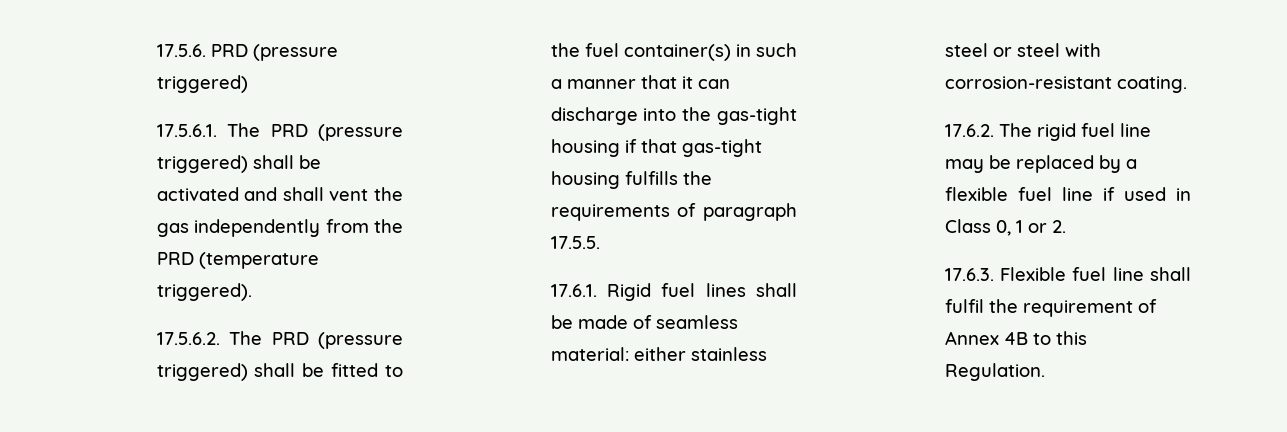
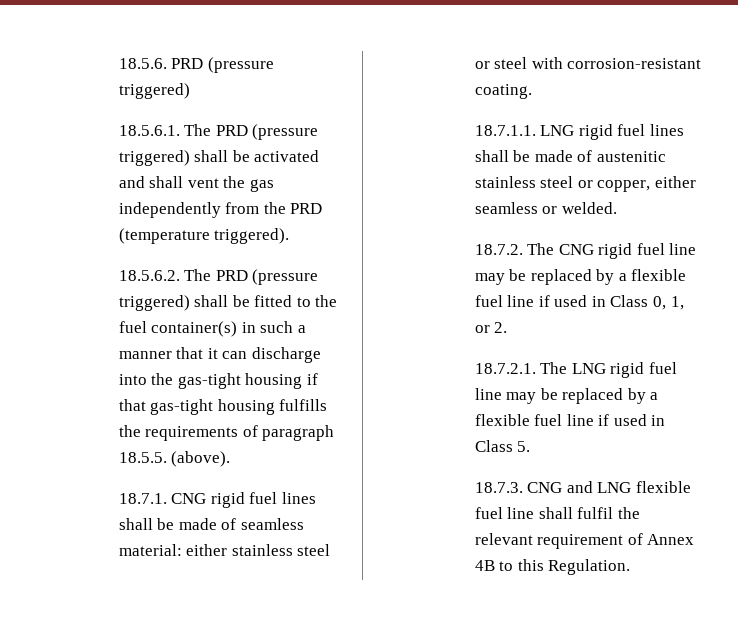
[156,44,206,57] 17.5.6. -> [118,58,167,69] 18.5.6.
[156,124,217,137] 17.5.6.1. -> [118,125,180,136] 18.5.6.1.
[156,332,220,345] 17.5.6.2. -> [118,270,180,281] 18.5.6.2.
[550,236,600,249] [550,283,651,301] 17.5.5. // 17.6.1. Rigid -> [118,451,231,467] [118,492,245,508] 18.5.5. (above). // 18.7.1. CNG rigid
[944,123,1032,137] 17.6.2. The -> [474,124,684,140] [474,150,666,162] [474,176,696,192] [474,202,617,214] [474,243,594,255] 18.7.1.1. LNG rigid fuel lines shall be made of austenitic stainless steel or copper, either seamless or welded. // 18.7.2. The CNG
[1015,220,1023,233] 1 -> [670,296,684,310] 1,
[944,267,1066,281] 17.6.3. Flexible -> [474,362,677,378] [474,388,659,404] [474,414,666,426] [474,440,531,452] [474,481,691,493] 18.7.2.1. The LNG rigid fuel line may be replaced by a flexible fuel line if used in Class 5. // 18.7.3. CNG and LNG flexible
(1018, 306) none -> [474,533,533,545] relevant

